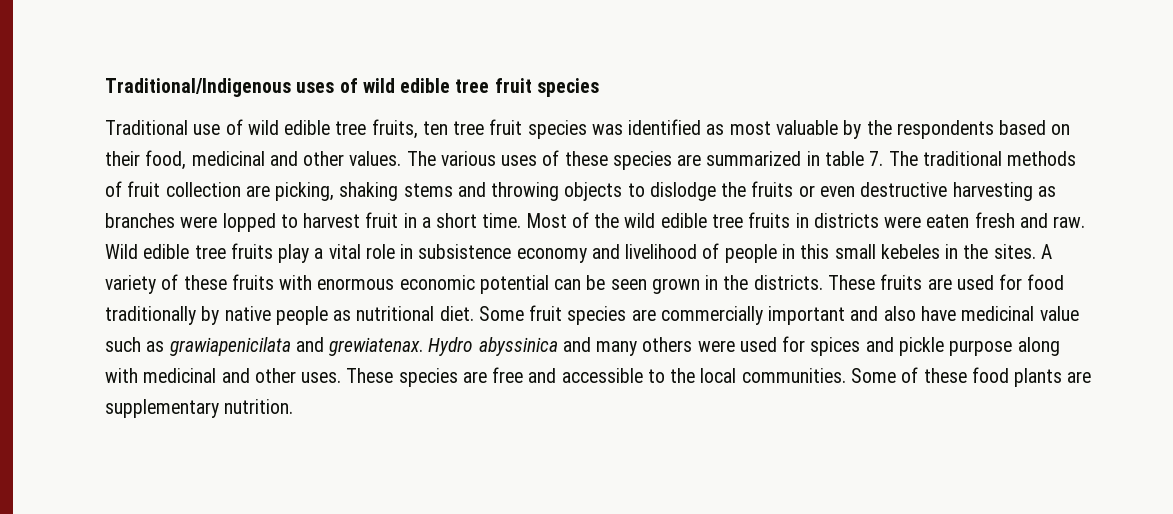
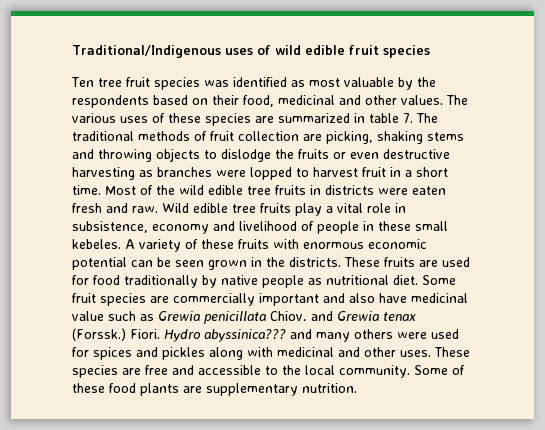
[455,79,490,93] tree -> (345, 50) none
[105,119,448,139] Traditional use of wild edible tree fruits, ten -> [71,77,94,87] Ten
[418,244,512,259] subsistence -> [72,221,148,233] subsistence,
[800,244,1036,259] this small kebeles in the sites. -> [378,221,448,231] [72,239,121,249] these small kebeles.
[169,337,558,356] grawiapenicilata and grewiatenax. Hydro abyssinica -> [158,311,416,324] [72,328,286,342] Grewia penicillata Chiov. and Grewia tenax (Forssk.) Fiori. Hydro abyssinica???
[898,337,1013,356] pickle purpose -> [162,347,205,360] pickles
[741,368,846,383] communities. -> [339,365,410,378] community.

